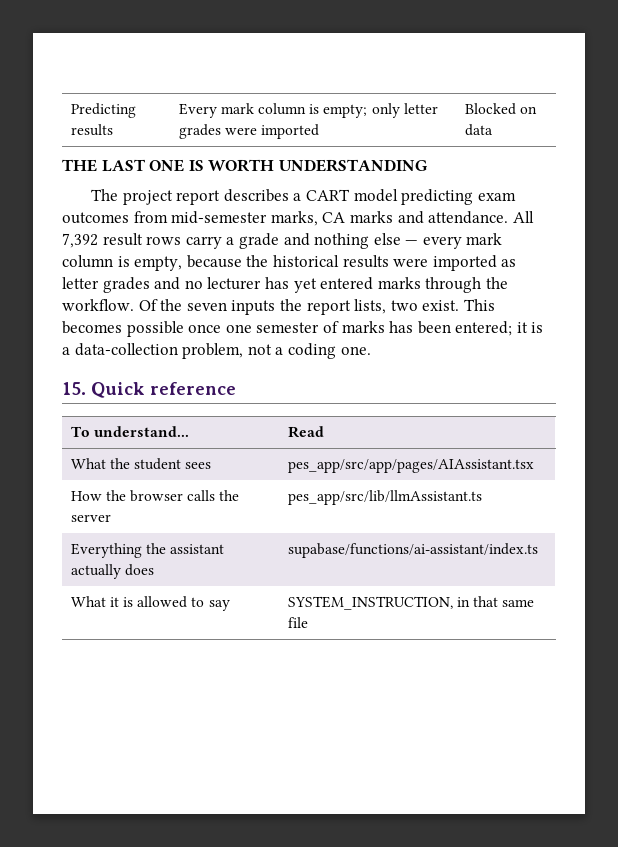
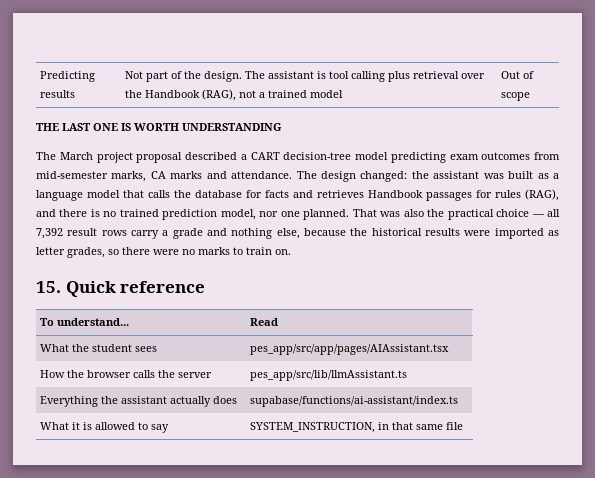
[178,103,438,118] [178,124,319,139] [464,103,537,115] [464,124,493,136] Every mark column is empty; only letter grades were imported | Blocked on data -> [125,71,486,82] [125,89,344,101] [501,71,535,79] [501,92,531,101] Not part of the design. The assistant is tool calling plus retrieval over the Handbook (RAG), not a trained model | Out of scope
[122,189,289,205] project report describes -> [59,152,237,163] March project proposal described
(350, 195) none -> [283,152,352,160] decision-tree
[512,211,534,223] All -> [296,171,560,182] [36,189,559,201] [36,209,561,220] The design changed: the assistant was built as a language model that calls the database for facts and retrieves Handbook passages for rules (RAG), and there is no trained prediction model, nor one planned. That was also the practical choice — all
[373,233,503,249] [62,255,183,271] else — every mark column is empty, -> [276,228,300,239] else,
[102,277,508,293] [62,299,495,315] [62,321,544,337] [62,343,371,359] grades and no lecturer has yet entered marks through the workflow. Of the seven inputs the report lists, two exist. This becomes possible once one semester of marks has been entered; it is a data-collection problem, not a coding one. -> [67,247,291,258] grades, so there were no marks to train on.

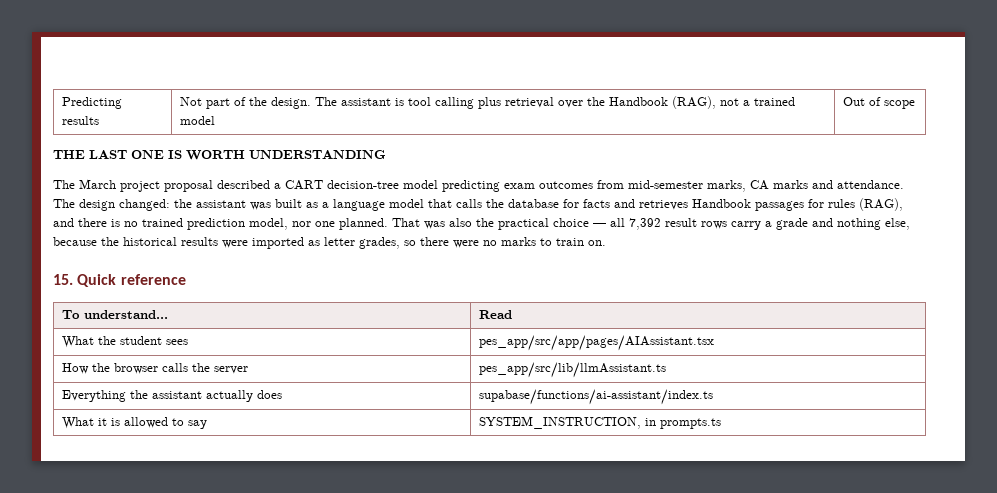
[392,422,464,430] that same file -> [660,418,722,429] prompts.ts

